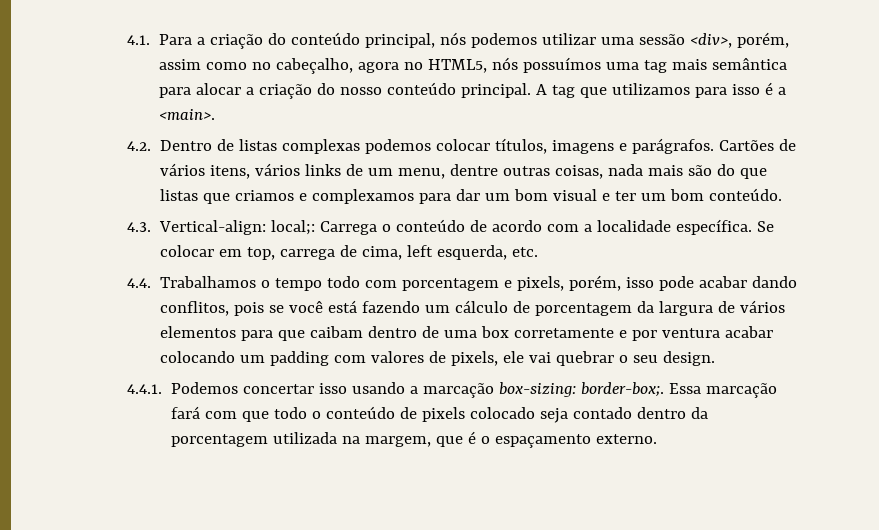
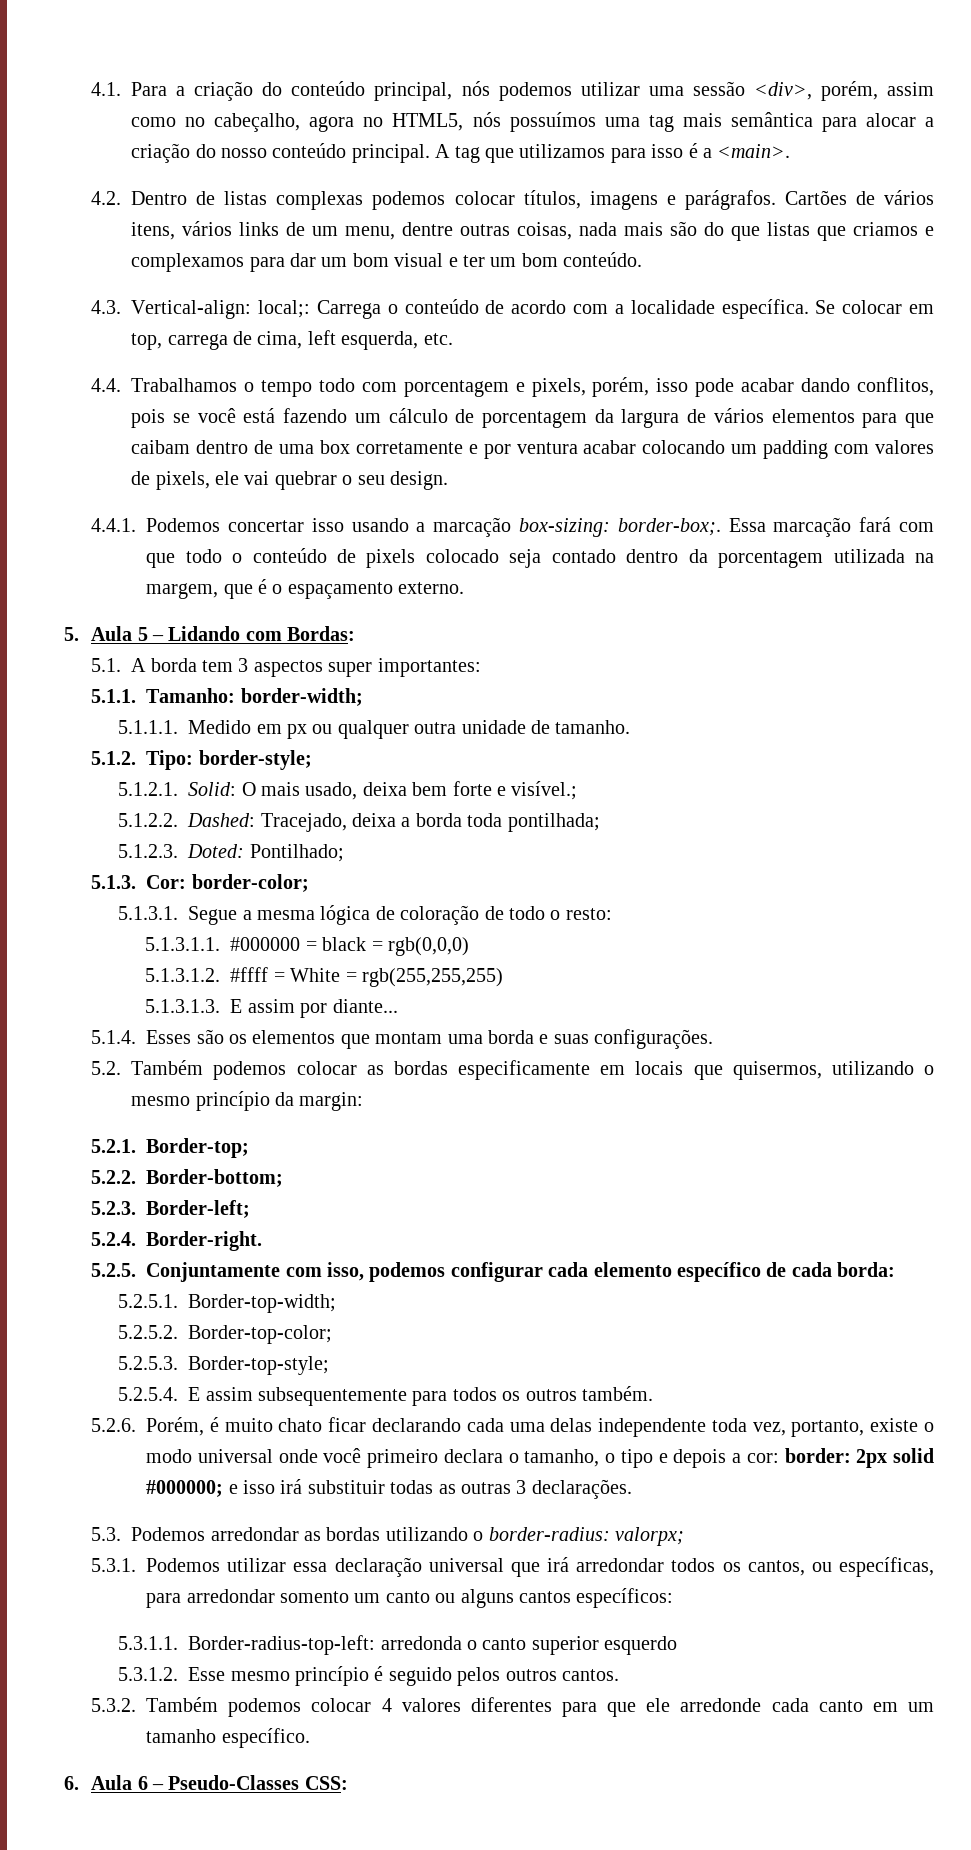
(657, 439) none -> [64,626,356,641] [91,658,481,677] [91,688,363,706] [118,720,631,739] [91,750,312,770] [118,781,578,800] [118,813,600,832] [118,844,344,862] [91,874,309,892] [118,905,612,925] [145,937,469,956] [145,967,503,987] [145,999,398,1018] [91,1029,714,1049] [91,1060,934,1080] [131,1091,364,1111] [91,1138,250,1158] [91,1169,284,1187] [91,1200,251,1218] [91,1231,263,1251] [91,1262,896,1282] [118,1294,337,1313] [118,1325,333,1344] [118,1356,330,1375] [118,1386,654,1406] [91,1417,934,1437] [146,1448,935,1468] [146,1479,632,1499] [91,1527,684,1546] [91,1557,935,1577] [146,1588,674,1608] [118,1635,678,1655] [118,1666,620,1686] [91,1697,934,1717] [146,1728,310,1748] [64,1775,348,1790] // 5. Aula 5 – Lidando com Bordas: // 5.1. A borda tem 3 aspectos super importantes: // 5.1.1. Tamanho: border-width; // 5.1.1.1. Medido em px ou qualquer outra unidade de tamanho. // 5.1.2. Tipo: border-style; // 5.1.2.1. Solid: O mais usado, deixa bem forte e visível.; // 5.1.2.2. Dashed: Tracejado, deixa a borda toda pontilhada; // 5.1.2.3. Doted: Pontilhado; // 5.1.3. Cor: border-color; // 5.1.3.1. Segue a mesma lógica de coloração de todo o resto: // 5.1.3.1.1. #000000 = black = rgb(0,0,0) // 5.1.3.1.2. #ffff = White = rgb(255,255,255) // 5.1.3.1.3. E assim por diante... // 5.1.4. Esses são os elementos que montam uma borda e suas configurações. // 5.2. Também podemos colocar as bordas especificamente em locais que quisermos, utilizando o mesmo princípio da margin: // 5.2.1. Border-top; // 5.2.2. Border-bottom; // 5.2.3. Border-left; // 5.2.4. Border-right. // 5.2.5. Conjuntamente com isso, podemos configurar cada elemento específico de cada borda: // 5.2.5.1. Border-top-width; // 5.2.5.2. Border-top-color; // 5.2.5.3. Border-top-style; // 5.2.5.4. E assim subsequentemente para todos os outros também. // 5.2.6. Porém, é muito chato ficar declarando cada uma delas independente toda vez, portanto, existe o modo universal onde você primeiro declara o tamanho, o tipo e depois a cor: border: 2px solid #000000; e isso irá substituir todas as outras 3 declarações. // 5.3. Podemos arredondar as bordas utilizando o border-radius: valorpx; // 5.3.1. Podemos utilizar essa declaração universal que irá arredondar todos os cantos, ou específicas, para arredondar somento um canto ou alguns cantos específicos: // 5.3.1.1. Border-radius-top-left: arredonda o canto superior esquerdo // 5.3.1.2. Esse mesmo princípio é seguido pelos outros cantos. // 5.3.2. Também podemos colocar 4 valores diferentes para que ele arredonde cada canto em um tamanho específico. // 6. Aula 6 – Pseudo-Classes CSS:

